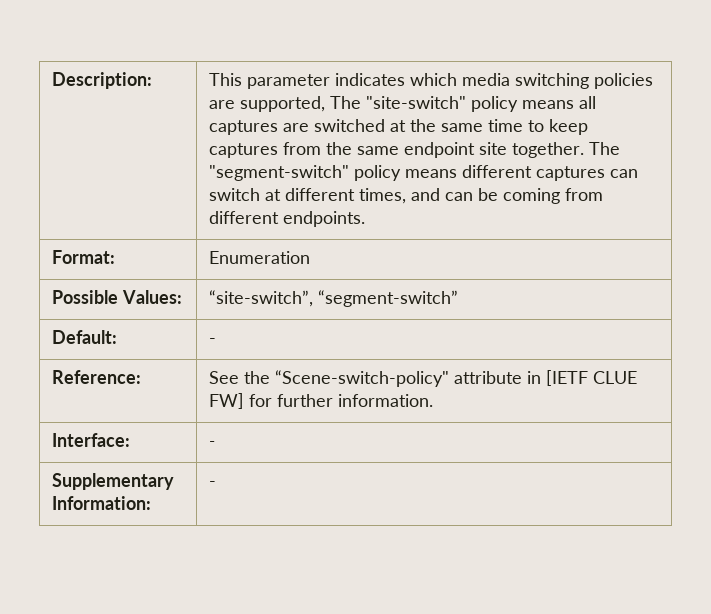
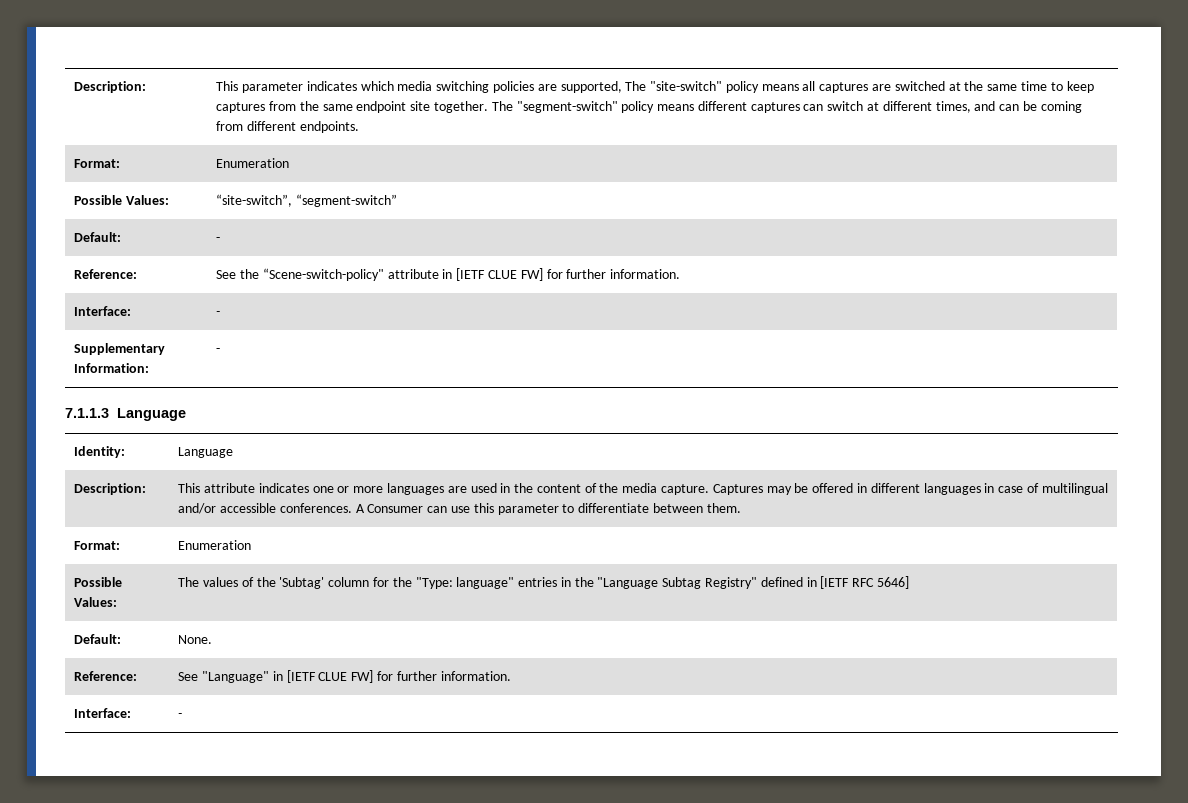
(217, 484) none -> [65,408,186,421] [74,446,126,458] [178,447,234,458] [74,483,147,495] [178,483,1108,495] [178,503,741,515] [74,541,121,550] [178,540,252,550] [74,577,123,587] [74,597,118,607] [178,576,909,589] [74,634,122,644] [178,635,213,644] [74,671,138,681] [178,670,511,683] [74,708,132,718] [178,713,183,718] // 7.1.1.3 Language // Identity: | Language // Description: | This attribute indicates one or more languages are used in the content of the media capture. Captures may be offered in different languages in case of multilingual and/or accessible conferences. A Consumer can use this parameter to differentiate between them. // Format: | Enumeration // Possible Values: | The values of the 'Subtag' column for the "Type: language" entries in the "Language Subtag Registry" defined in [IETF RFC 5646] // Default: | None. // Reference: | See "Language" in [IETF CLUE FW] for further information. // Interface: | -

